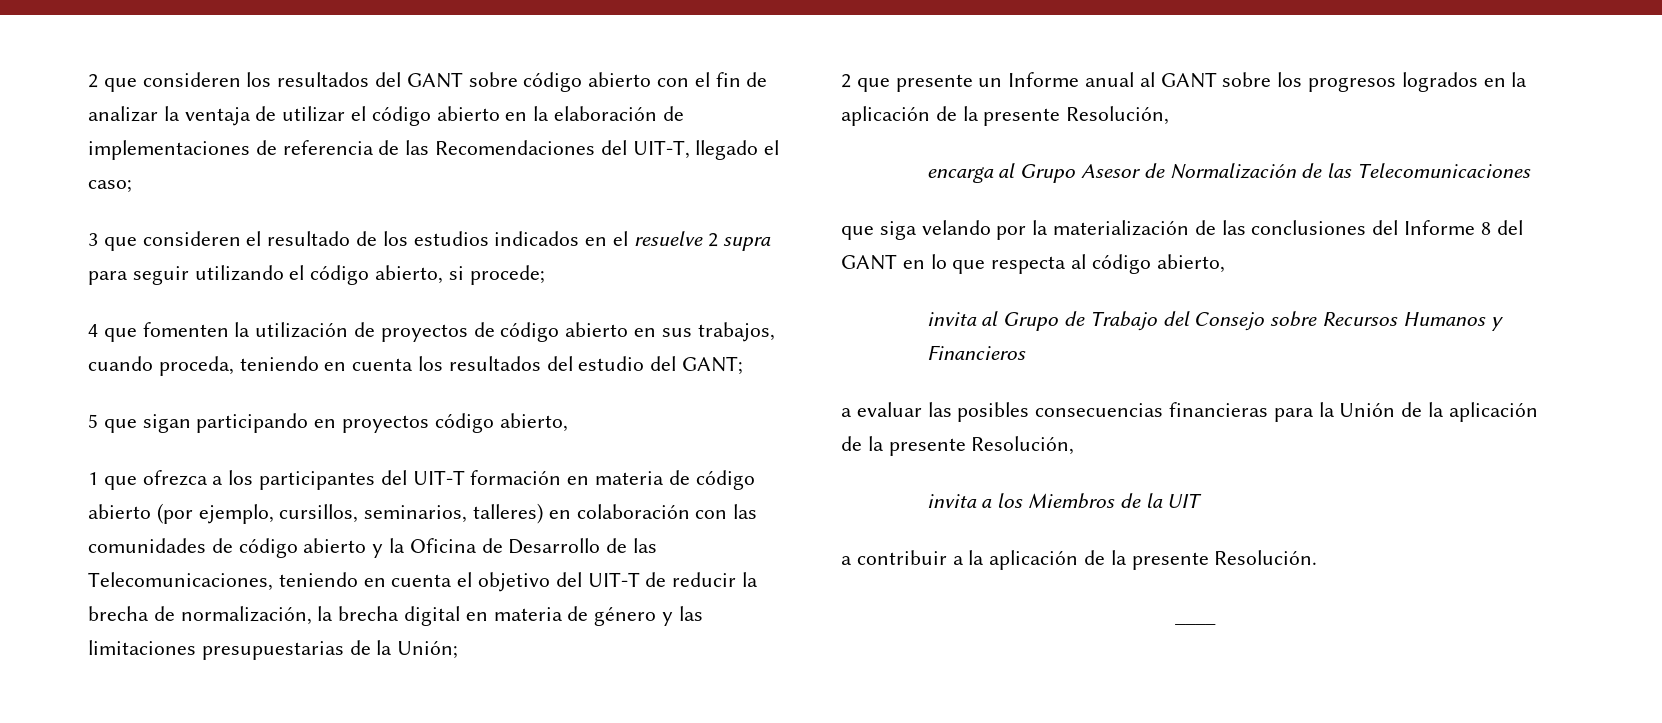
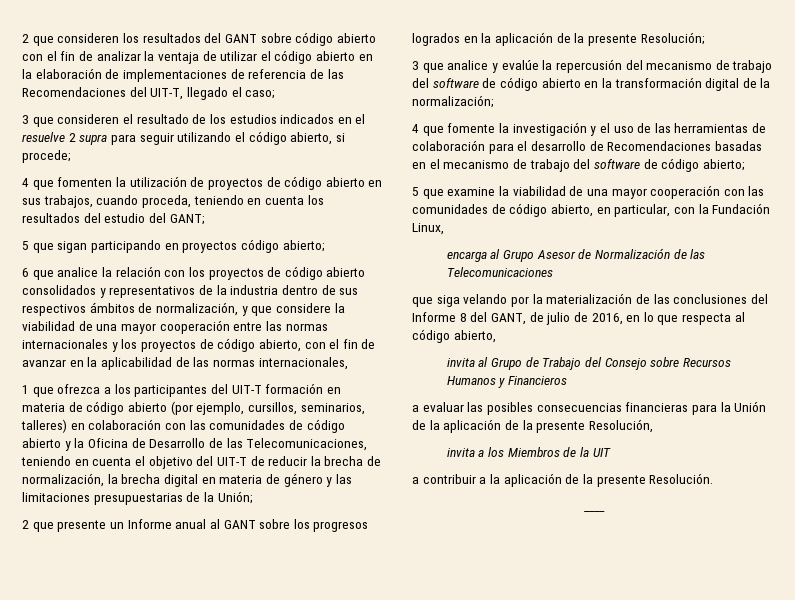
[499,413,568,432] abierto, -> [282,240,325,252] [22,266,366,280] [22,285,359,298] [22,302,345,316] [22,320,328,334] [22,338,376,352] [22,357,348,370] abierto; // 6 que analice la relación con los proyectos de código abierto consolidados y representativos de la industria dentro de sus respectivos ámbitos de normalización, y que considere la viabilidad de una mayor cooperación entre las normas internacionales y los proyectos de código abierto, con el fin de avanzar en la aplicabilidad de las normas internacionales,
[1066,106,1170,125] Resolución, -> [640,32,705,45] [412,59,773,73] [412,77,771,91] [412,95,494,108] [412,122,767,136] [412,140,762,154] [412,158,745,172] [412,185,765,199] [412,203,771,217] [412,223,444,235] Resolución; // 3 que analice y evalúe la repercusión del mecanismo de trabajo del software de código abierto en la transformación digital de la normalización; // 4 que fomente la investigación y el uso de las herramientas de colaboración para el desarrollo de Recomendaciones basadas en el mecanismo de trabajo del software de código abierto; // 5 que examine la viabilidad de una mayor cooperación con las comunidades de código abierto, en particular, con la Fundación Linux,
[841,254,897,270] GANT -> [490,312,623,325] GANT, de julio de 2016,

